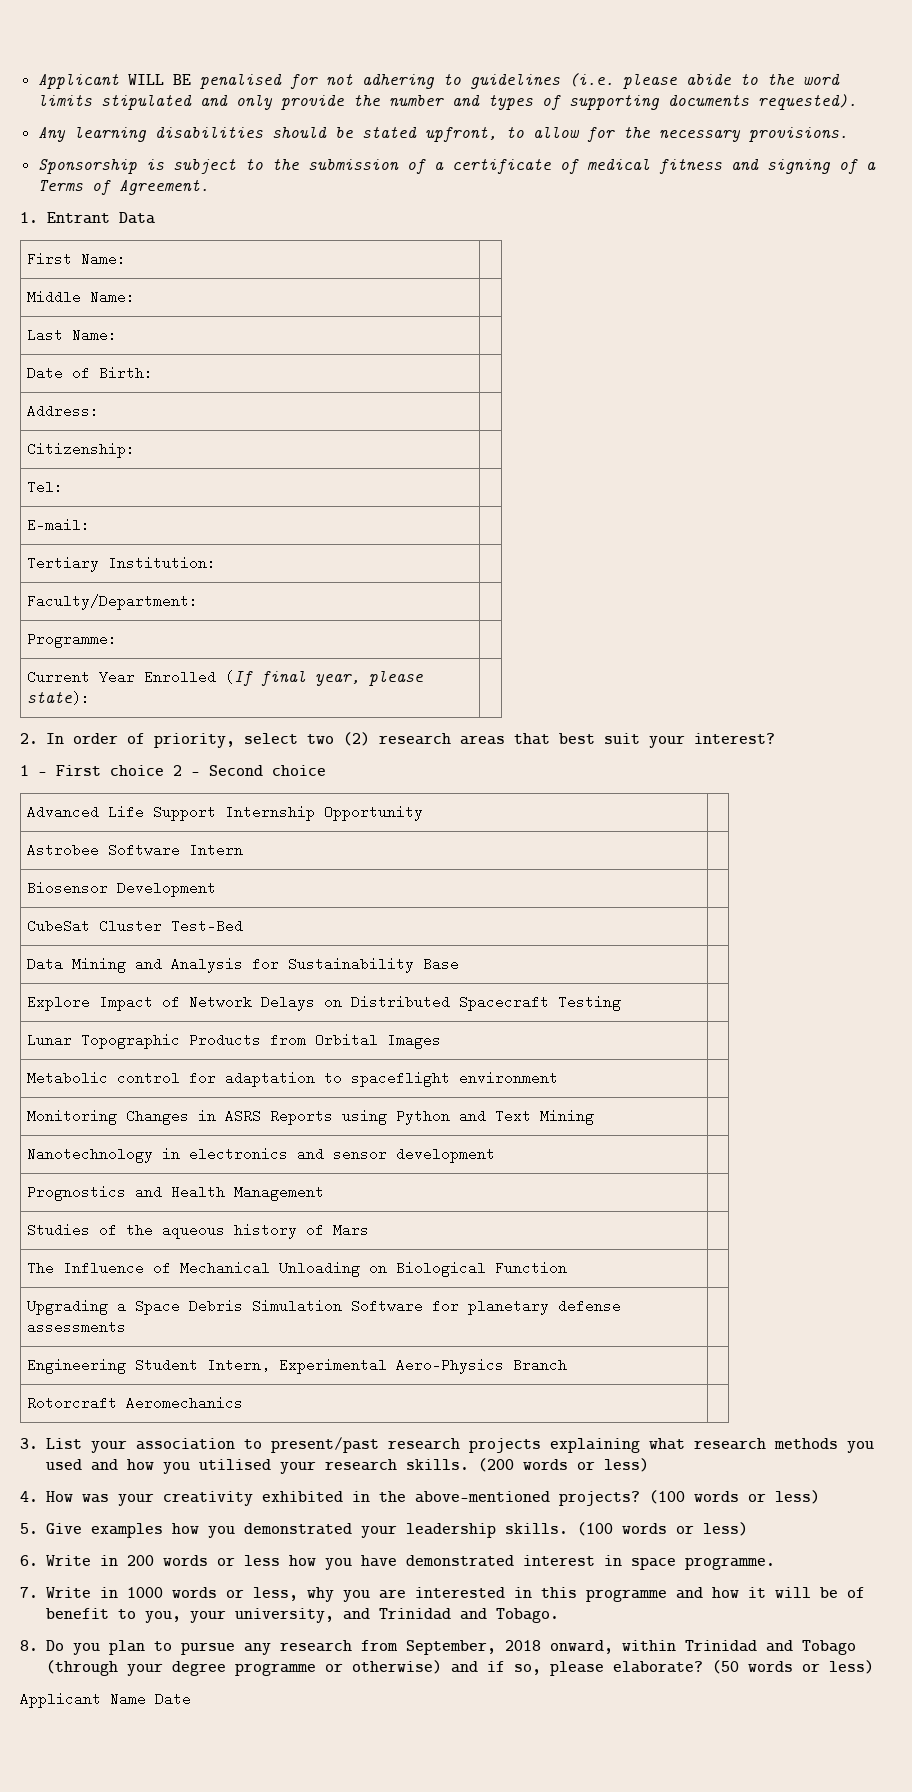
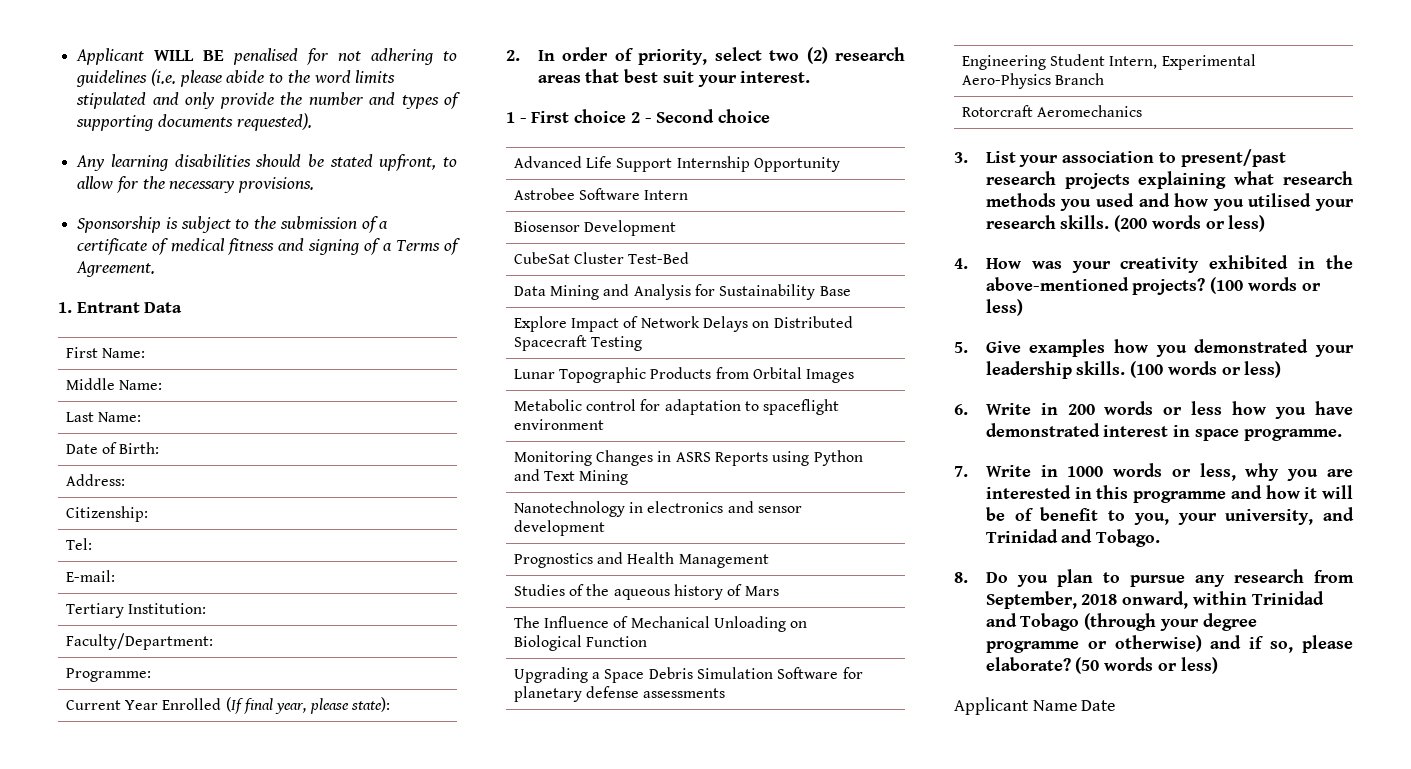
[694,733,776,744] interest? -> [740,71,811,83] interest.

